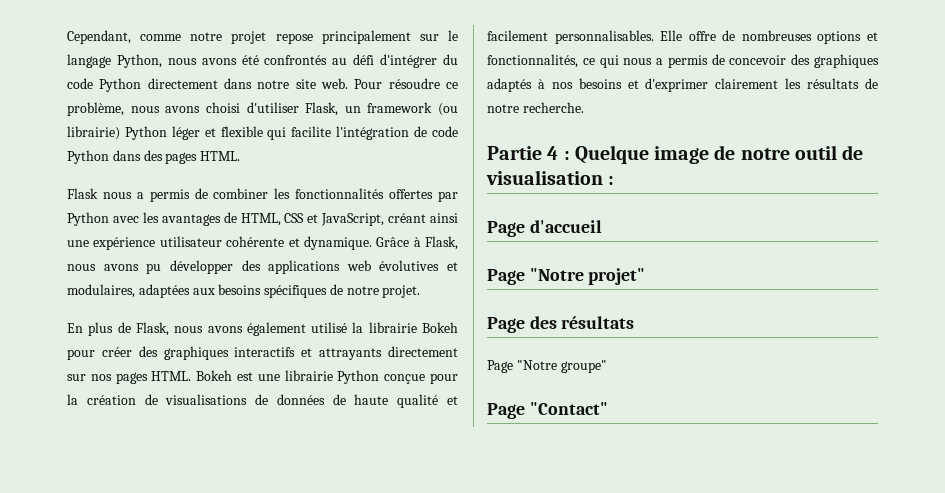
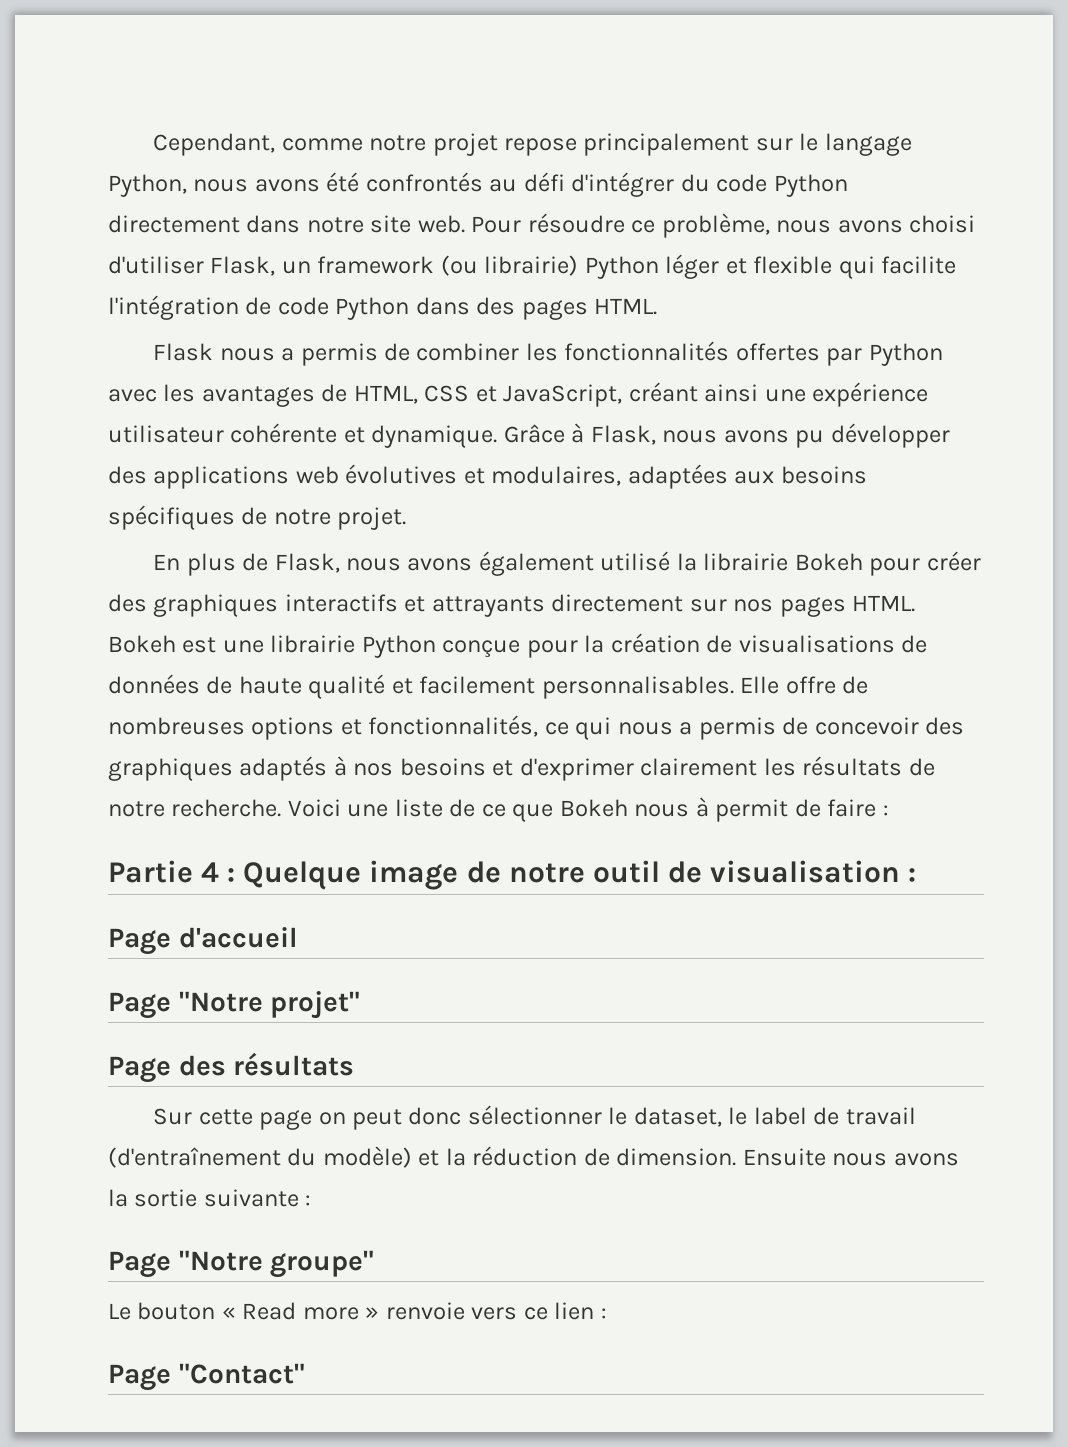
(584, 107) none -> [287,797,889,822] Voici une liste de ce que Bokeh nous à permit de faire :
[487,360,607,373] Page "Notre groupe" -> [153,1105,916,1130] [108,1146,959,1168] [108,1189,312,1207] [108,1250,375,1278] [108,1302,607,1320] Sur cette page on peut donc sélectionner le dataset, le label de travail (d'entraînement du modèle) et la réduction de dimension. Ensuite nous avons la sortie suivante : // Page "Notre groupe" // Le bouton « Read more » renvoie vers ce lien :

